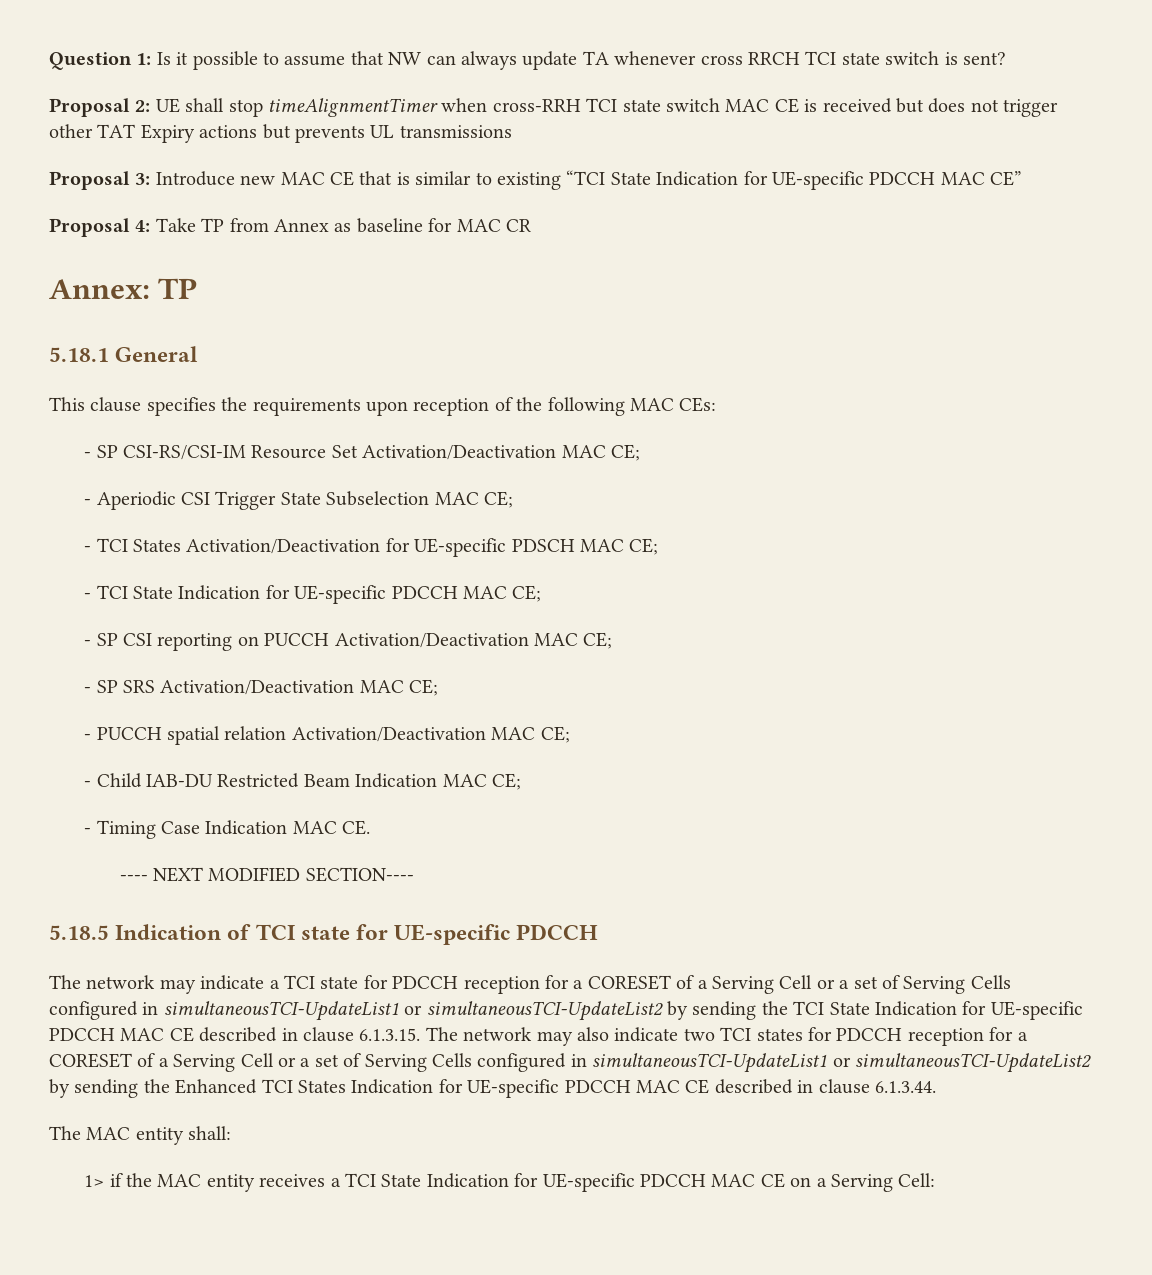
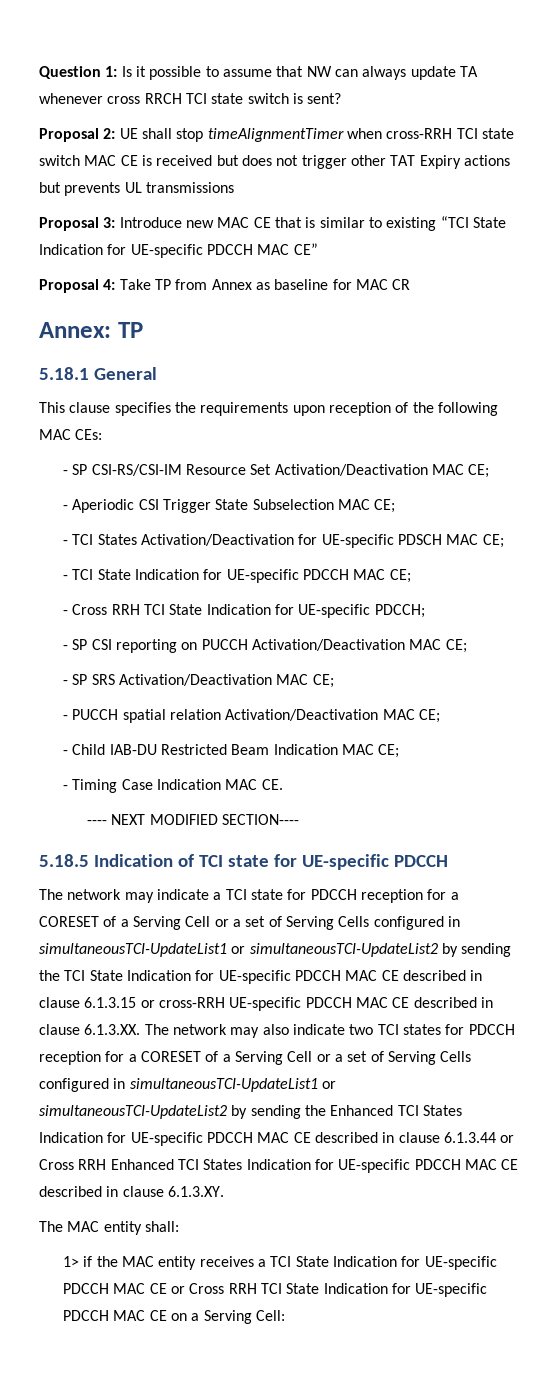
(542, 593) none -> [63,604,425,618] // - Cross RRH TCI State Indication for UE-specific PDCCH;
[359,1028,421,1041] 6.1.3.15. -> [84,997,493,1011] [39,1024,141,1035] 6.1.3.15 or cross-RRH UE-specific PDCCH MAC CE described in clause 6.1.3.XX.
[874,1081,936,1093] 6.1.3.44. -> [443,1132,515,1143] [39,1159,519,1173] [39,1186,224,1197] 6.1.3.44 or Cross RRH Enhanced TCI States Indication for UE-specific PDCCH MAC CE described in clause 6.1.3.XY.
(785, 1180) none -> [171,1283,488,1297] [63,1310,167,1321] or Cross RRH TCI State Indication for UE-specific PDCCH MAC CE

